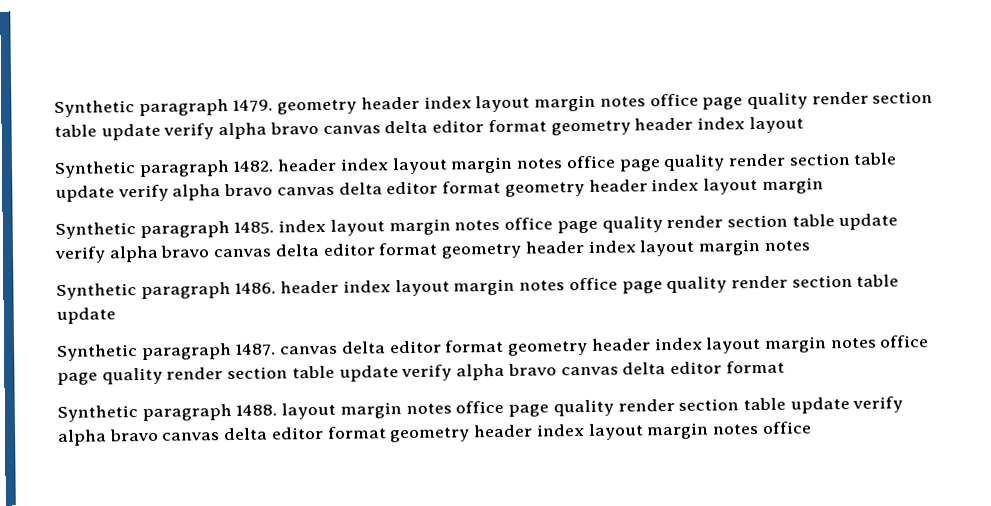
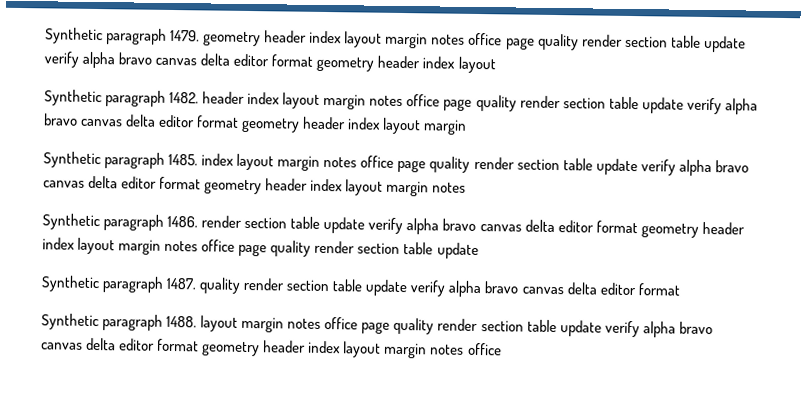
(277, 288) none -> [201,215,699,238] render section table update verify alpha bravo canvas delta editor format geometry
[280,335,930,356] [57,372,98,385] canvas delta editor format geometry header index layout margin notes office page -> (198, 283) none

